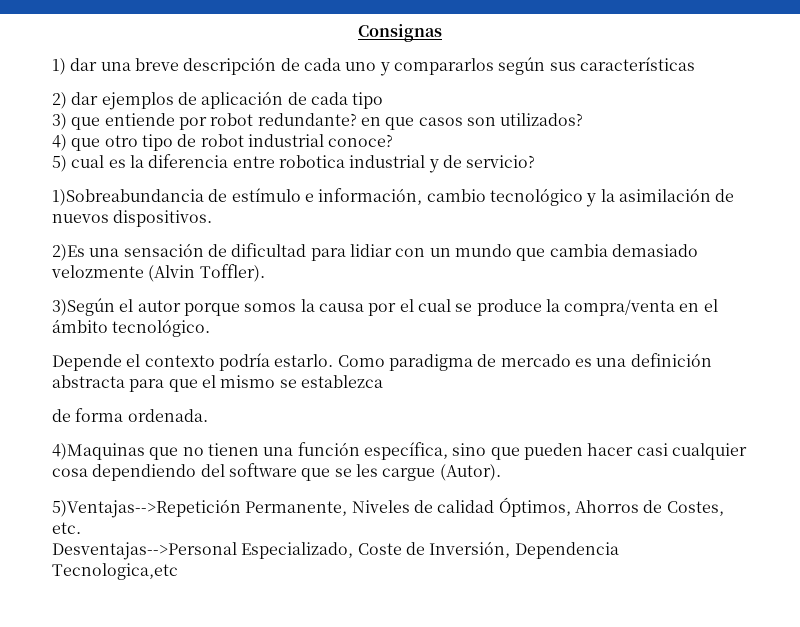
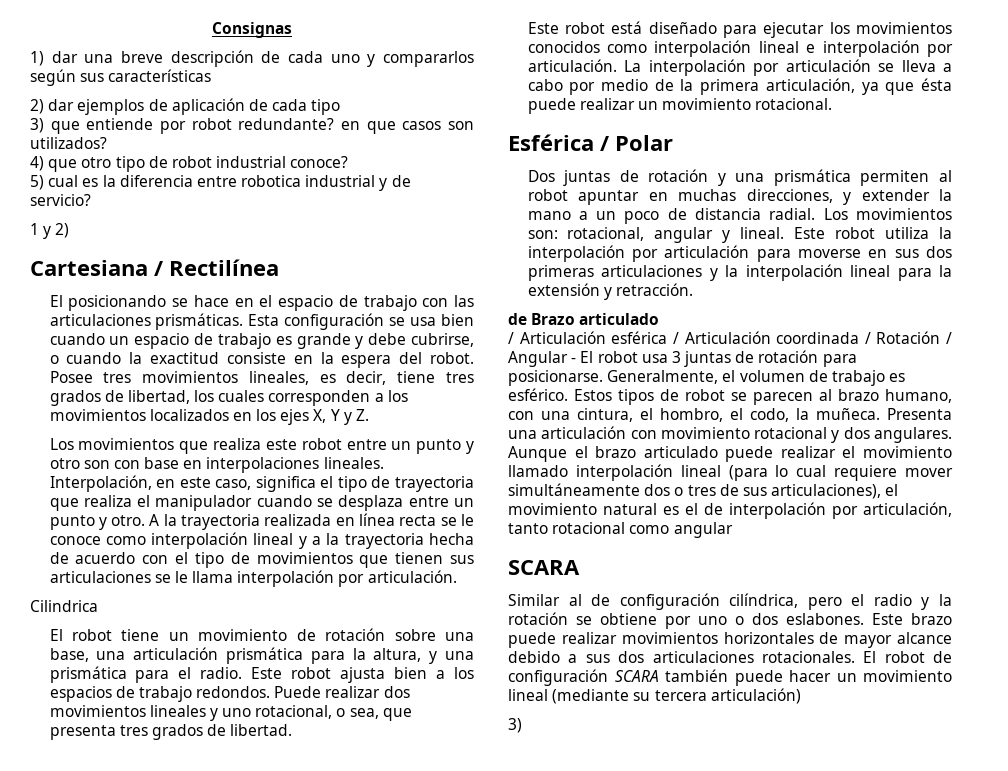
[52,188,735,207] [52,210,213,227] [52,243,698,261] [51,264,265,282] [52,298,718,316] [52,319,211,337] [52,353,712,371] [52,375,383,392] [52,408,208,422] [52,442,747,460] [52,463,501,481] [52,497,724,518] [52,522,81,534] [52,541,619,560] [52,563,178,580] 1)Sobreabundancia de estímulo e información, cambio tecnológico y la asimilación de nuevos dispositivos. // 2)Es una sensación de dificultad para lidiar con un mundo que cambia demasiado velozmente (Alvin Toffler). // 3)Según el autor porque somos la causa por el cual se produce la compra/venta en el ámbito tecnológico. // Depende el contexto podría estarlo. Como paradigma de mercado es una definición abstracta para que el mismo se establezca // de forma ordenada. // 4)Maquinas que no tienen una función específica, sino que pueden hacer casi cualquier cosa dependiendo del software que se les cargue (Autor). // 5)Ventajas-->Repetición Permanente, Niveles de calidad Óptimos, Ahorros de Costes, etc. // Desventajas-->Personal Especializado, Coste de Inversión, Dependencia Tecnologica,etc -> [30,223,70,239] [30,259,279,276] [49,295,474,311] [49,313,474,330] [49,333,474,349] [49,352,474,368] [49,371,474,385] [49,390,408,406] [49,409,370,425] [49,438,474,454] [49,457,384,473] [49,475,474,492] [49,495,474,511] [49,513,475,530] [49,532,474,549] [49,552,474,568] [49,570,457,587] [30,600,98,612] [49,628,474,641] [49,647,474,664] [49,666,475,683] [49,686,410,702] [49,705,412,721] [49,724,293,740] [527,21,952,38] [527,40,953,57] [527,59,952,76] [527,78,952,95] [527,98,833,114] [508,134,673,151] [527,169,952,186] [527,189,952,205] [527,208,952,224] [527,227,952,243] [527,245,952,262] [527,264,952,281] [527,283,693,300] [508,313,660,325] [508,331,952,344] [508,350,857,367] [508,370,906,386] [508,388,952,405] [508,408,952,422] [508,426,952,443] [508,446,952,462] [508,464,953,481] [508,483,899,499] [508,502,952,519] [508,522,733,538] [508,560,580,575] [508,593,952,610] [508,612,952,629] [508,632,952,648] [508,651,952,663] [508,669,952,686] [508,688,801,704] [508,718,522,733] 1 y 2) // Cartesiana / Rectilínea // El posicionando se hace en el espacio de trabajo con las articulaciones prismáticas. Esta configuración se usa bien cuando un espacio de trabajo es grande y debe cubrirse, o cuando la exactitud consiste en la espera del robot. Posee tres movimientos lineales, es decir, tiene tres grados de libertad, los cuales corresponden a los movimientos localizados en los ejes X, Y y Z. // Los movimientos que realiza este robot entre un punto y otro son con base en interpolaciones lineales. Interpolación, en este caso, significa el tipo de trayectoria que realiza el manipulador cuando se desplaza entre un punto y otro. A la trayectoria realizada en línea recta se le conoce como interpolación lineal y a la trayectoria hecha de acuerdo con el tipo de movimientos que tienen sus articulaciones se le llama interpolación por articulación. // Cilindrica // El robot tiene un movimiento de rotación sobre una base, una articulación prismática para la altura, y una prismática para el radio. Este robot ajusta bien a los espacios de trabajo redondos. Puede realizar dos movimientos lineales y uno rotacional, o sea, que presenta tres grados de libertad. // Este robot está diseñado para ejecutar los movimientos conocidos como interpolación lineal e interpolación por articulación. La interpolación por articulación se lleva a cabo por medio de la primera articulación, ya que ésta puede realizar un movimiento rotacional. // Esférica / Polar // Dos juntas de rotación y una prismática permiten al robot apuntar en muchas direcciones, y extender la mano a un poco de distancia radial. Los movimientos son: rotacional, angular y lineal. Este robot utiliza la interpolación por articulación para moverse en sus dos primeras articulaciones y la interpolación lineal para la extensión y retracción. // de Brazo articulado // / Articulación esférica / Articulación coordinada / Rotación / Angular - El robot usa 3 juntas de rotación para posicionarse. Generalmente, el volumen de trabajo es esférico. Estos tipos de robot se parecen al brazo humano, con una cintura, el hombro, el codo, la muñeca. Presenta una articulación con movimiento rotacional y dos angulares. Aunque el brazo articulado puede realizar el movimiento llamado interpolación lineal (para lo cual requiere mover simultáneamente dos o tres de sus articulaciones), el movimiento natural es el de interpolación por articulación, tanto rotacional como angular // SCARA // Similar al de configuración cilíndrica, pero el radio y la rotación se obtiene por uno o dos eslabones. Este brazo puede realizar movimientos horizontales de mayor alcance debido a sus dos articulaciones rotacionales. El robot de configuración SCARA también puede hacer un movimiento lineal (mediante su tercera articulación) // 3)

